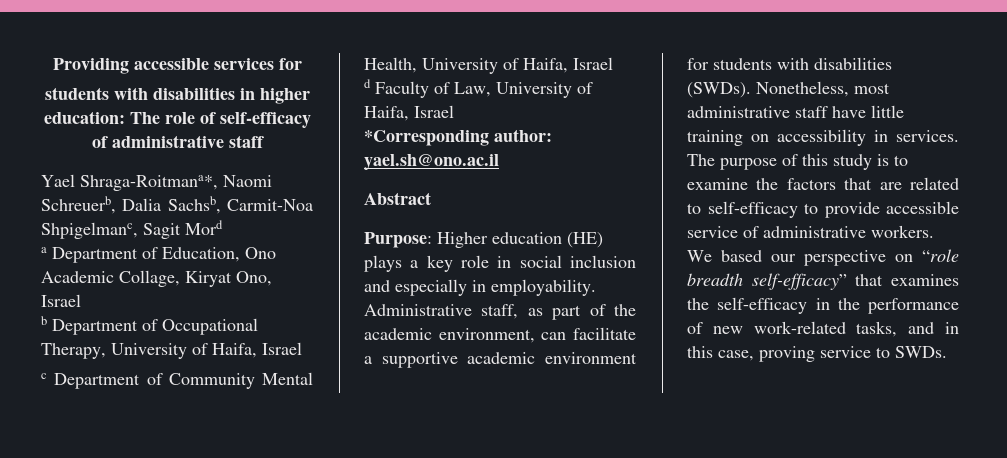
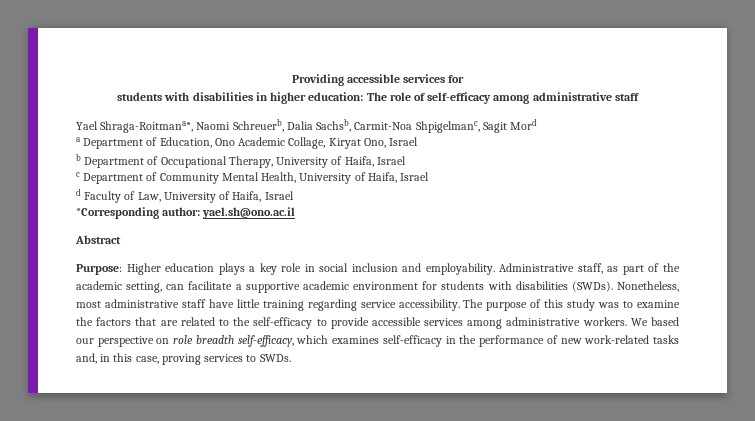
[91,136,108,148] of -> [493,94,530,104] among
[567,232,603,248] (HE) -> (215, 267) none
[395,279,486,296] especially in -> (422, 267) none
[438,328,535,343] environment, -> [126,282,163,293] setting,
[751,129,959,146] on accessibility in services. -> [307,299,460,311] regarding service accessibility.
[877,154,889,166] is -> [598,302,620,308] was
(701, 208) none -> [233,317,251,326] the
[687,226,759,238] service of -> [424,318,503,329] services among
[922,249,959,262] [687,273,959,290] [687,298,709,310] “role breadth self-efficacy” that examines the -> [173,335,380,347] role breadth self-efficacy, which examines
[856,321,935,337] tasks, and -> [653,335,680,344] [76,353,97,364] tasks and,
[820,346,871,358] service -> [204,354,244,362] services

